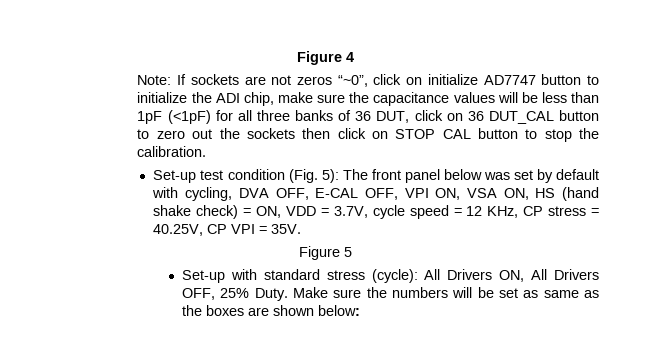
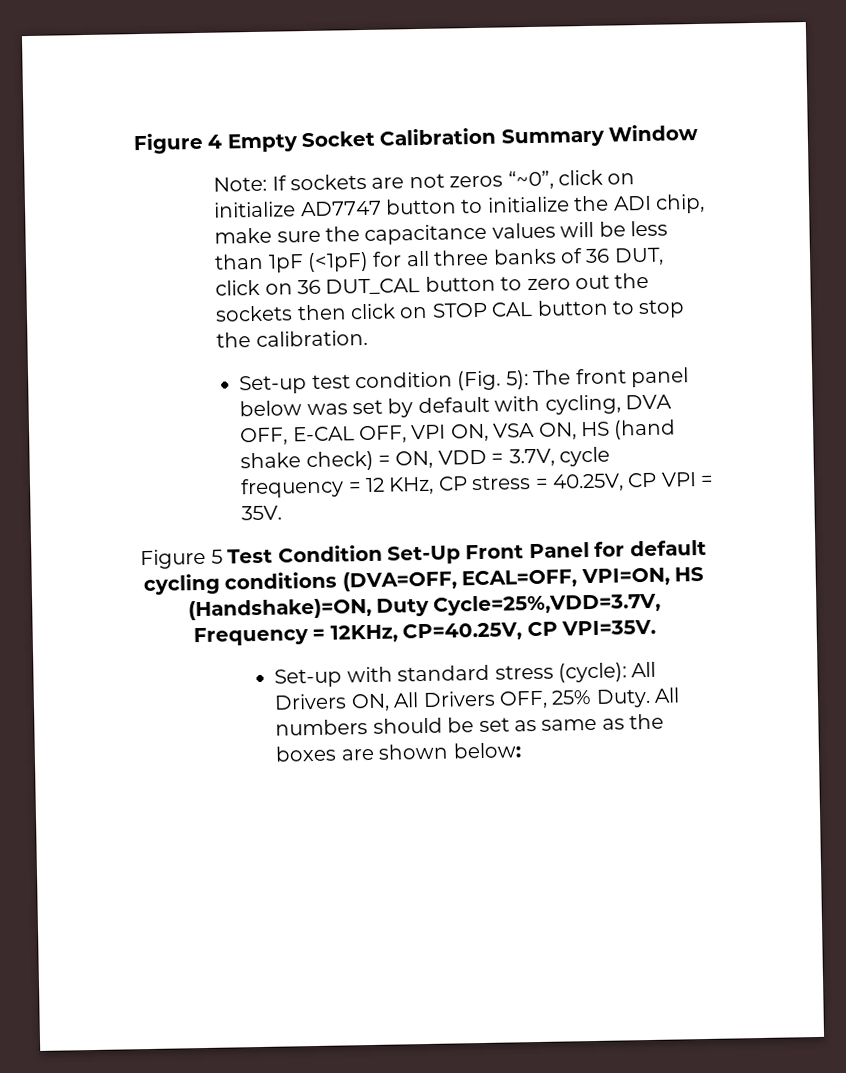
(354, 57) none -> [226,123,699,153] Empty Socket Calibration Summary Window
[409,205,449,219] speed -> [240,477,345,499] frequency
(352, 252) none -> [227,539,707,565] [143,566,704,596] [187,592,662,621] [193,619,656,647] Test Condition Set-Up Front Panel for default cycling conditions (DVA=OFF, ECAL=OFF, VPI=ON, HS (Handshake)=ON, Duty Cycle=25%,VDD=3.7V, Frequency = 12KHz, CP=40.25V, CP VPI=35V.
[292,287,473,298] Make sure the numbers will -> [654,687,681,703] [275,717,443,736] All numbers should

